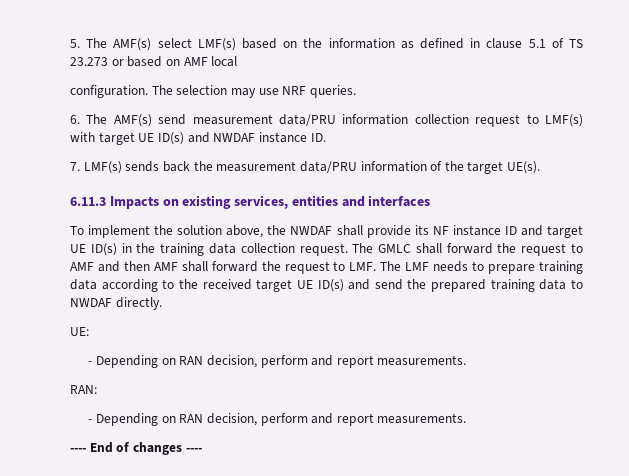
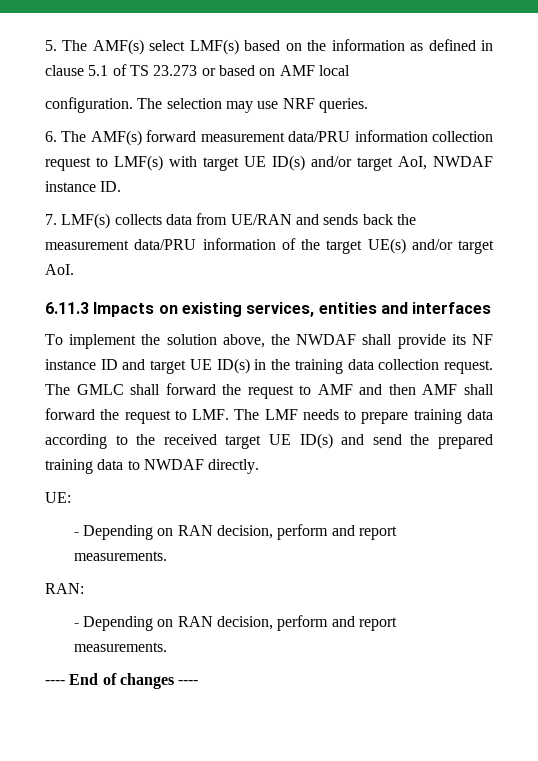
[158,114,187,125] send -> [146,130,197,142] forward
[187,132,210,143] and -> [311,156,427,171] and/or target AoI,
(122, 167) none -> [114,213,319,225] collects data from UE/RAN and
[507,161,541,174] UE(s). -> [367,238,494,254] [45,264,74,275] UE(s) and/or target AoI.

